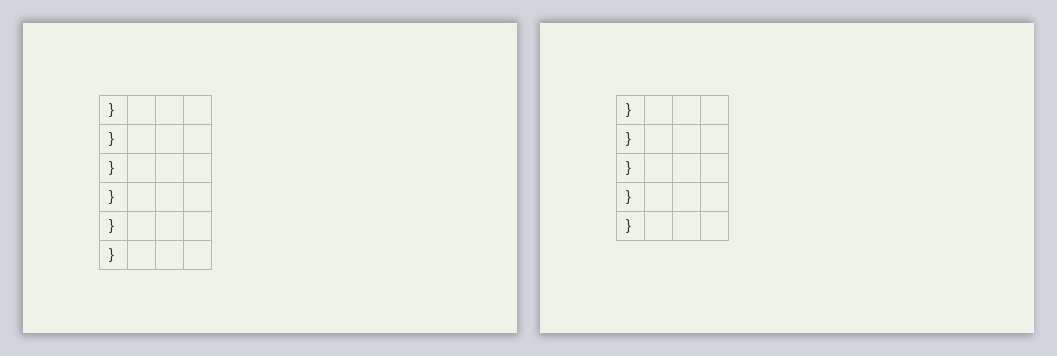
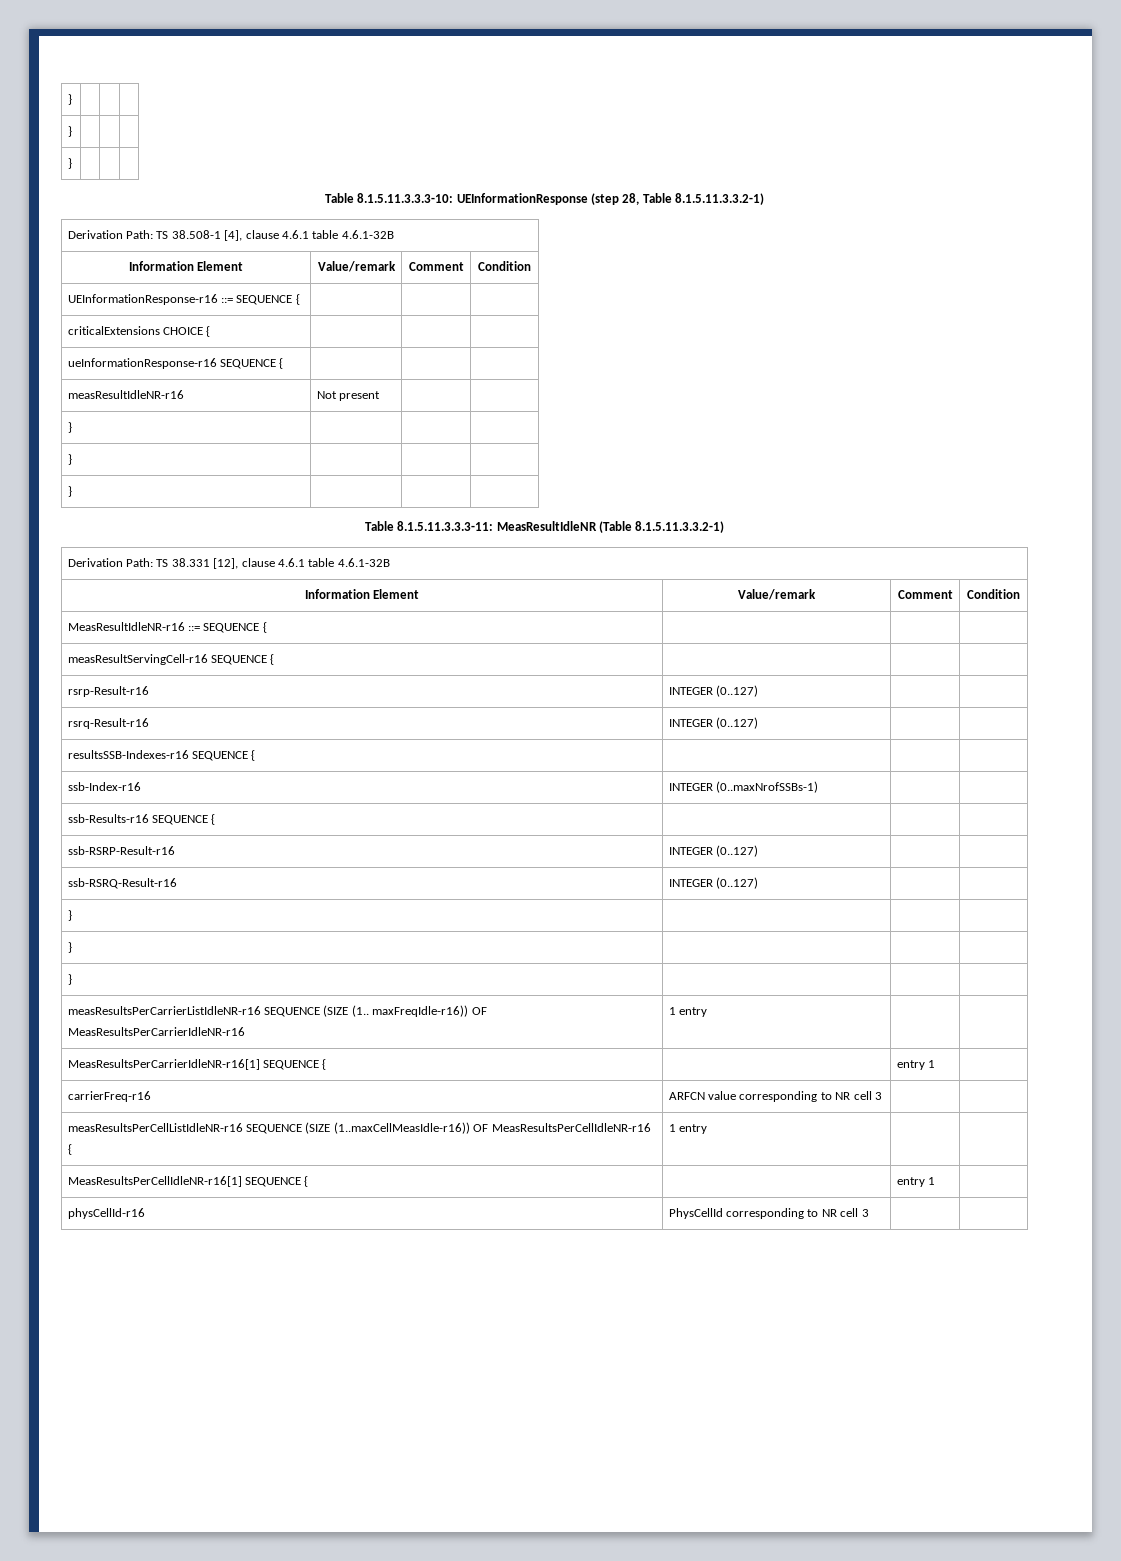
[109,103,115,117] [109,132,115,146] [109,161,115,175] [109,190,115,204] [109,219,115,233] [109,248,115,262] [626,103,632,117] [626,132,632,146] [626,161,632,175] [626,190,632,204] [626,219,632,233] } | | | // } | | | // } | | | // } | | | // } | | | // } | | | // } | | | // } | | | // } | | | // } | | | // } | -> [67,94,72,105] [67,126,72,137] [67,158,72,169] [324,193,765,205] [67,230,394,241] [128,261,244,271] [317,261,396,272] [408,262,464,271] [478,261,531,271] [67,294,300,305] [67,326,211,337] [67,358,284,369] [67,390,184,399] [316,391,380,401] [67,422,72,433] [67,454,72,465] [67,486,72,497] [364,521,725,533] [67,558,390,569] [304,589,420,599] [738,589,816,600] [897,590,953,599] [967,589,1020,599] [67,622,267,633] [67,654,275,665] [67,686,149,697] [668,685,758,697] [67,718,149,729] [668,717,758,729] [67,750,256,761] [67,782,141,791] [668,781,818,793] [67,814,216,825] [67,846,175,855] [668,845,758,857] [67,878,177,889] [668,877,758,889] [67,910,72,921] [67,942,72,953] [67,974,72,985] [67,1005,487,1017] [67,1027,245,1036] [668,1007,707,1017] [67,1059,327,1070] [896,1060,935,1070] [67,1091,151,1102] [668,1091,882,1102] [67,1122,651,1134] [67,1144,72,1155] [668,1124,707,1134] [67,1176,309,1187] [896,1177,935,1187] [67,1208,145,1219] [668,1208,869,1219] } | | | // } | | | // } | | | // Table 8.1.5.11.3.3.3-10: UEInformationResponse (step 28, Table 8.1.5.11.3.3.2-1) // Derivation Path: TS 38.508-1 [4], clause 4.6.1 table 4.6.1-32B // Information Element | Value/remark | Comment | Condition // UEInformationResponse-r16 ::= SEQUENCE { | | | // criticalExtensions CHOICE { | | | // ueInformationResponse-r16 SEQUENCE { | | | // measResultIdleNR-r16 | Not present | | // } | | | // } | | | // } | | | // Table 8.1.5.11.3.3.3-11: MeasResultIdleNR (Table 8.1.5.11.3.3.2-1) // Derivation Path: TS 38.331 [12], clause 4.6.1 table 4.6.1-32B // Information Element | Value/remark | Comment | Condition // MeasResultIdleNR-r16 ::= SEQUENCE { | | | // measResultServingCell-r16 SEQUENCE { | | | // rsrp-Result-r16 | INTEGER (0..127) | | // rsrq-Result-r16 | INTEGER (0..127) | | // resultsSSB-Indexes-r16 SEQUENCE { | | | // ssb-Index-r16 | INTEGER (0..maxNrofSSBs-1) | | // ssb-Results-r16 SEQUENCE { | | | // ssb-RSRP-Result-r16 | INTEGER (0..127) | | // ssb-RSRQ-Result-r16 | INTEGER (0..127) | | // } | | | // } | | | // } | | | // measResultsPerCarrierListIdleNR-r16 SEQUENCE (SIZE (1.. maxFreqIdle-r16)) OF MeasResultsPerCarrierIdleNR-r16 | 1 entry | | // MeasResultsPerCarrierIdleNR-r16[1] SEQUENCE { | | entry 1 | // carrierFreq-r16 | ARFCN value corresponding to NR cell 3 | | // measResultsPerCellListIdleNR-r16 SEQUENCE (SIZE (1..maxCellMeasIdle-r16)) OF MeasResultsPerCellIdleNR-r16 { | 1 entry | | // MeasResultsPerCellIdleNR-r16[1] SEQUENCE { | | entry 1 | // physCellId-r16 | PhysCellId corresponding to NR cell 3

